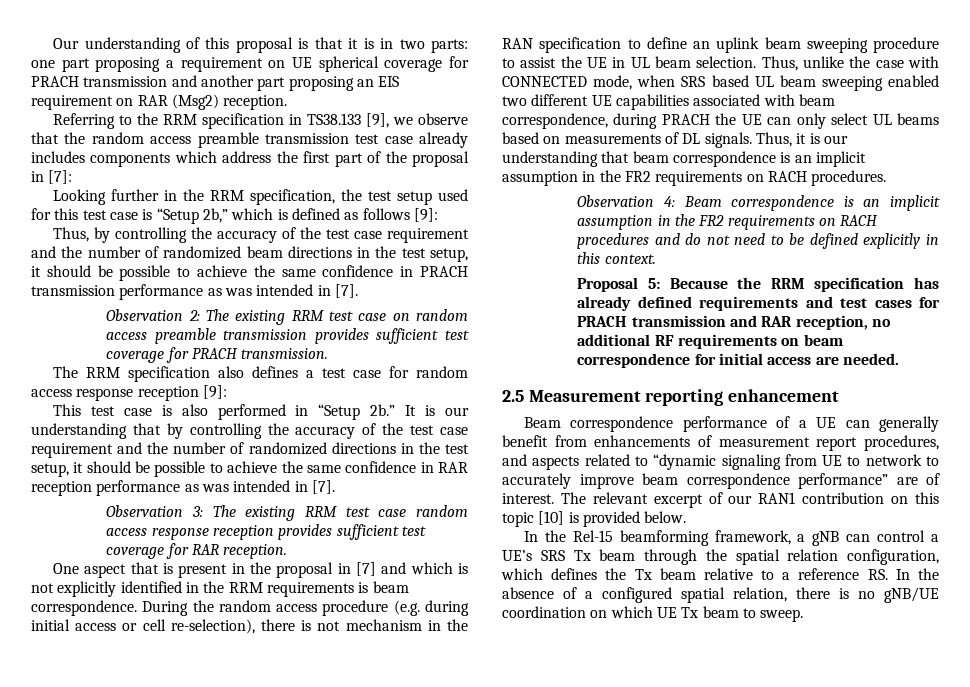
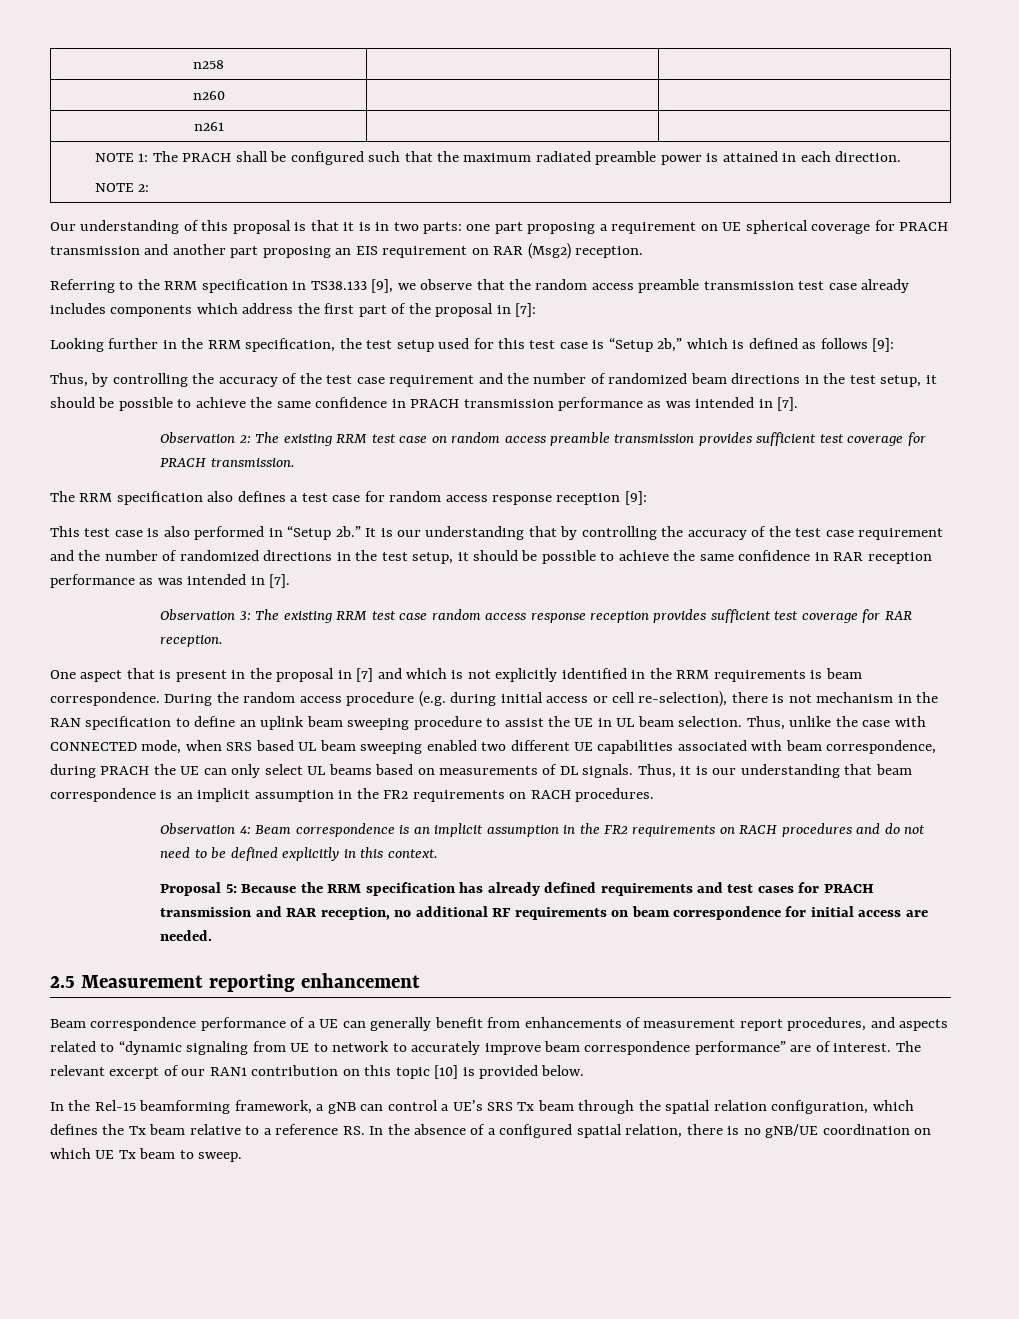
(53, 43) none -> [193,60,224,69] [192,91,225,100] [193,122,224,131] [94,151,902,165] [94,183,150,192] n258 | | // n260 | | // n261 | | // NOTE 1: The PRACH shall be configured such that the maximum radiated preamble power is attained in each direction. // NOTE 2: //

